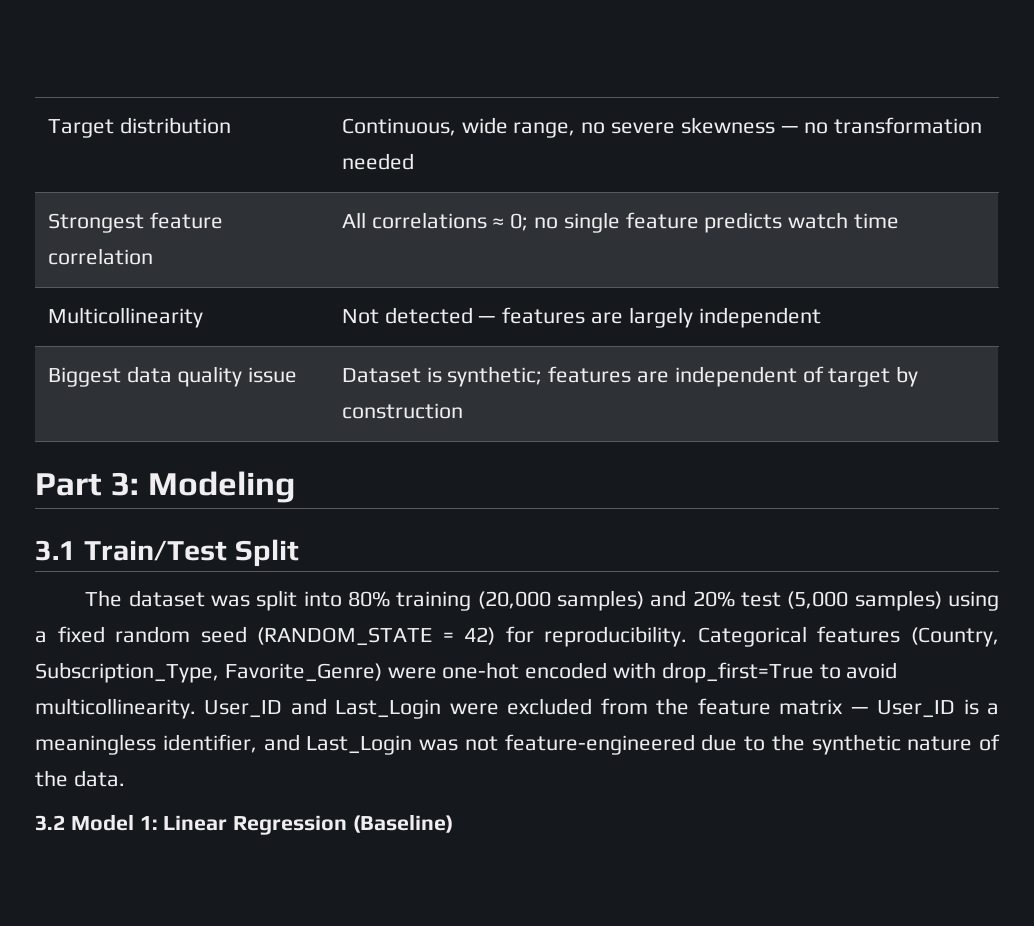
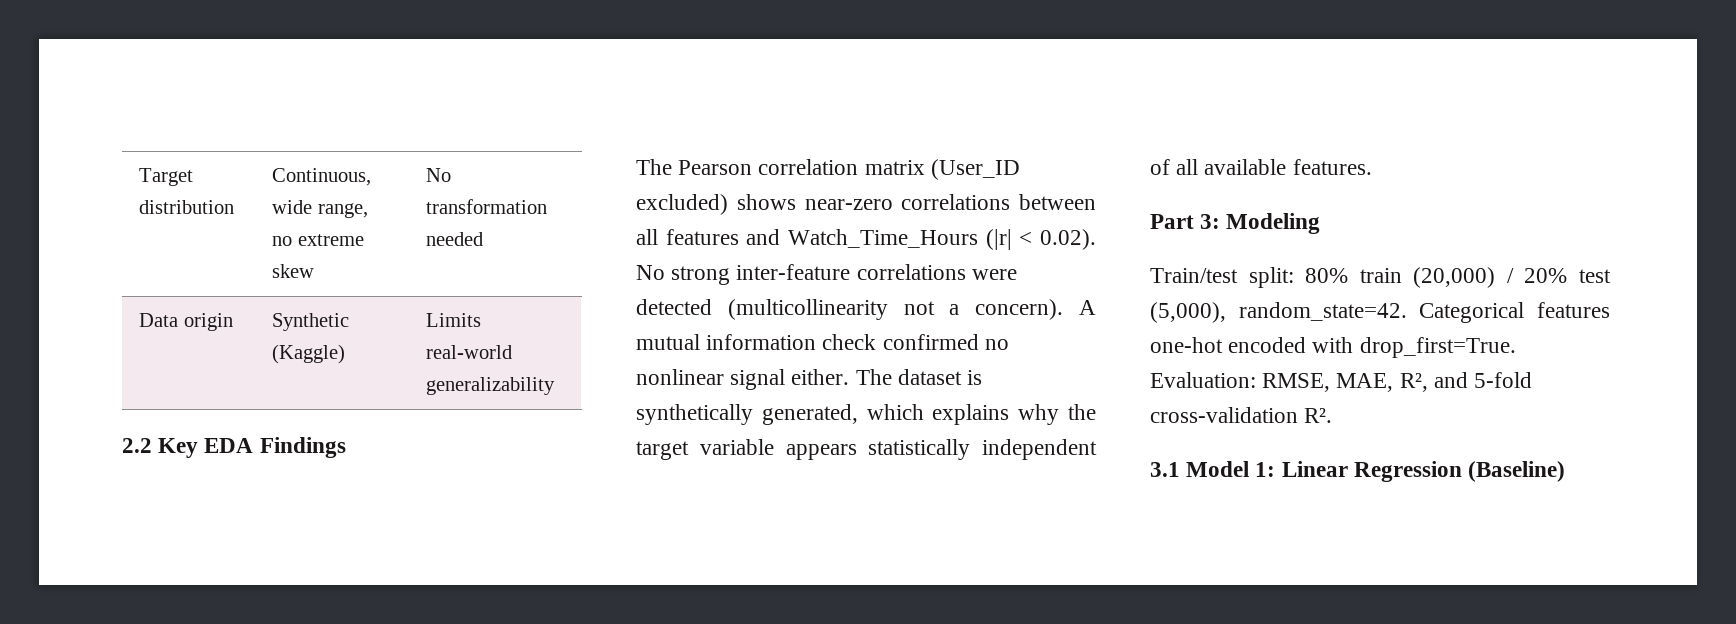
[610,117,983,134] [341,153,414,170] [47,212,223,233] [47,248,153,265] [341,212,900,233] [47,307,203,328] [341,307,821,328] [47,366,298,387] [341,366,919,387] [341,403,463,419] [35,471,296,503] [35,539,299,567] [85,590,999,611] [35,626,999,647] [35,662,898,683] [35,698,999,719] [35,734,1000,755] [35,770,125,787] [35,815,65,831] severe skewness — no transformation needed // Strongest feature correlation | All correlations ≈ 0; no single feature predicts watch time // Multicollinearity | Not detected — features are largely independent // Biggest data quality issue | Dataset is synthetic; features are independent of target by construction // Part 3: Modeling // 3.1 Train/Test Split // The dataset was split into 80% training (20,000 samples) and 20% test (5,000 samples) using a fixed random seed (RANDOM_STATE = 42) for reproducibility. Categorical features (Country, Subscription_Type, Favorite_Genre) were one-hot encoded with drop_first=True to avoid multicollinearity. User_ID and Last_Login were excluded from the feature matrix — User_ID is a meaningless identifier, and Last_Login was not feature-engineered due to the synthetic nature of the data. // 3.2 -> [297,234,364,246] [272,264,315,278] [426,168,452,182] [426,199,548,214] [426,232,484,246] [139,313,233,331] [272,313,350,331] [272,344,346,364] [426,313,482,327] [426,345,513,359] [426,377,556,395] [122,437,346,458] [636,159,1020,180] [636,194,1096,215] [636,229,1096,250] [636,264,1017,285] [636,299,1096,320] [636,334,1009,350] [636,369,983,390] [636,404,1096,425] [636,439,1097,460] [1150,159,1372,175] [1150,213,1321,234] [1150,267,1611,288] [1150,302,1610,323] [1150,337,1516,358] [1150,372,1533,392] [1150,407,1333,423] [1150,462,1180,477] extreme skew | No transformation needed // Data origin | Synthetic (Kaggle) | Limits real-world generalizability // 2.2 Key EDA Findings // The Pearson correlation matrix (User_ID excluded) shows near-zero correlations between all features and Watch_Time_Hours (|r| < 0.02). No strong inter-feature correlations were detected (multicollinearity not a concern). A mutual information check confirmed no nonlinear signal either. The dataset is synthetically generated, which explains why the target variable appears statistically independent of all available features. // Part 3: Modeling // Train/test split: 80% train (20,000) / 20% test (5,000), random_state=42. Categorical features one-hot encoded with drop_first=True. Evaluation: RMSE, MAE, R², and 5-fold cross-validation R². // 3.1

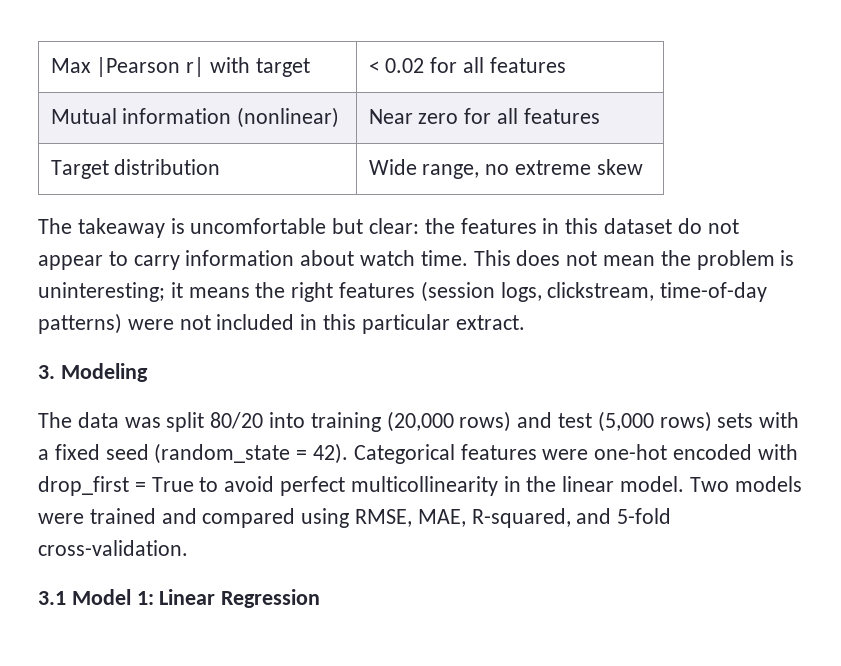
(139, 177) none -> [50,57,310,77] [368,57,566,73] [50,107,340,128] [368,108,600,124] Max |Pearson r| with target | < 0.02 for all features // Mutual information (nonlinear) | Near zero for all features //
[272,168,372,186] [272,200,313,214] Continuous, wide -> [368,159,417,175] Wide
[426,168,452,182] [426,199,548,214] [426,232,484,246] [139,313,233,331] [272,313,350,331] [272,344,346,364] [426,313,482,327] [426,345,513,359] [426,377,556,395] [122,437,346,458] [636,159,1020,180] [636,194,1096,215] [636,229,1096,250] [636,264,1017,285] [636,299,1096,320] [636,334,1009,350] [636,369,983,390] [636,404,1096,425] [636,439,1097,460] [1150,159,1372,175] [1150,213,1321,234] [1150,267,1611,288] [1150,302,1407,323] | No transformation needed // Data origin | Synthetic (Kaggle) | Limits real-world generalizability // 2.2 Key EDA Findings // The Pearson correlation matrix (User_ID excluded) shows near-zero correlations between all features and Watch_Time_Hours (|r| < 0.02). No strong inter-feature correlations were detected (multicollinearity not a concern). A mutual information check confirmed no nonlinear signal either. The dataset is synthetically generated, which explains why the target variable appears statistically independent of all available features. // Part 3: Modeling // Train/test split: 80% train (20,000) / 20% test (5,000), random_state=42. -> [38,218,739,238] [38,250,795,270] [38,281,768,302] [38,313,525,334] [38,363,148,382] [38,411,800,432] [38,443,349,464] // The takeaway is uncomfortable but clear: the features in this dataset do not appear to carry information about watch time. This does not mean the problem is uninteresting; it means the right features (session logs, clickstream, time-of-day patterns) were not included in this particular extract. // 3. Modeling // The data was split 80/20 into training (20,000 rows) and test (5,000 rows) sets with a fixed seed (random_state = 42).
(1610, 310) none -> [542,449,589,460] were
[1359,337,1516,358] [1150,372,1256,388] drop_first=True. Evaluation: -> [38,476,802,496] [38,508,350,528] drop_first = True to avoid perfect multicollinearity in the linear model. Two models were trained and compared using
[1399,373,1428,392] R², -> [471,508,571,528] R-squared,
[1150,407,1333,423] cross-validation R². -> [38,540,188,556] cross-validation.
[1468,461,1566,482] (Baseline) -> (321, 598) none

